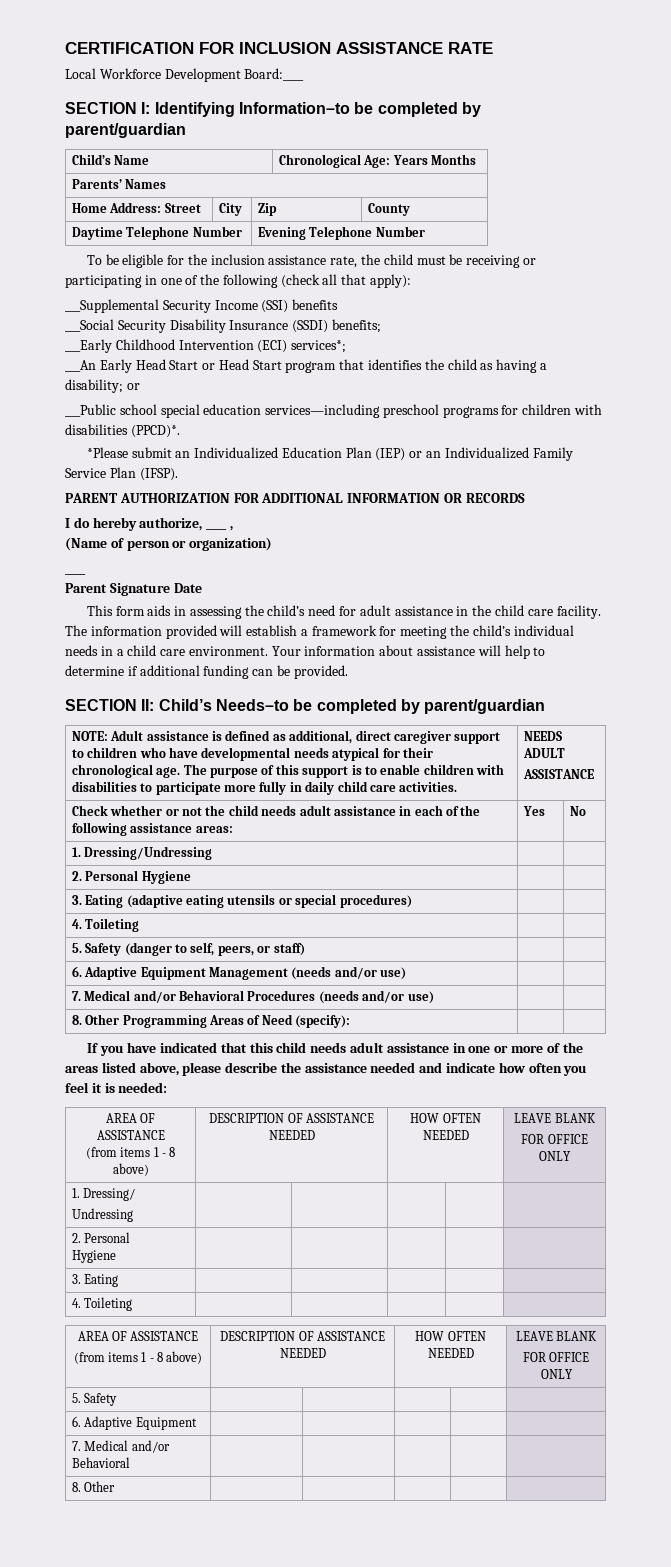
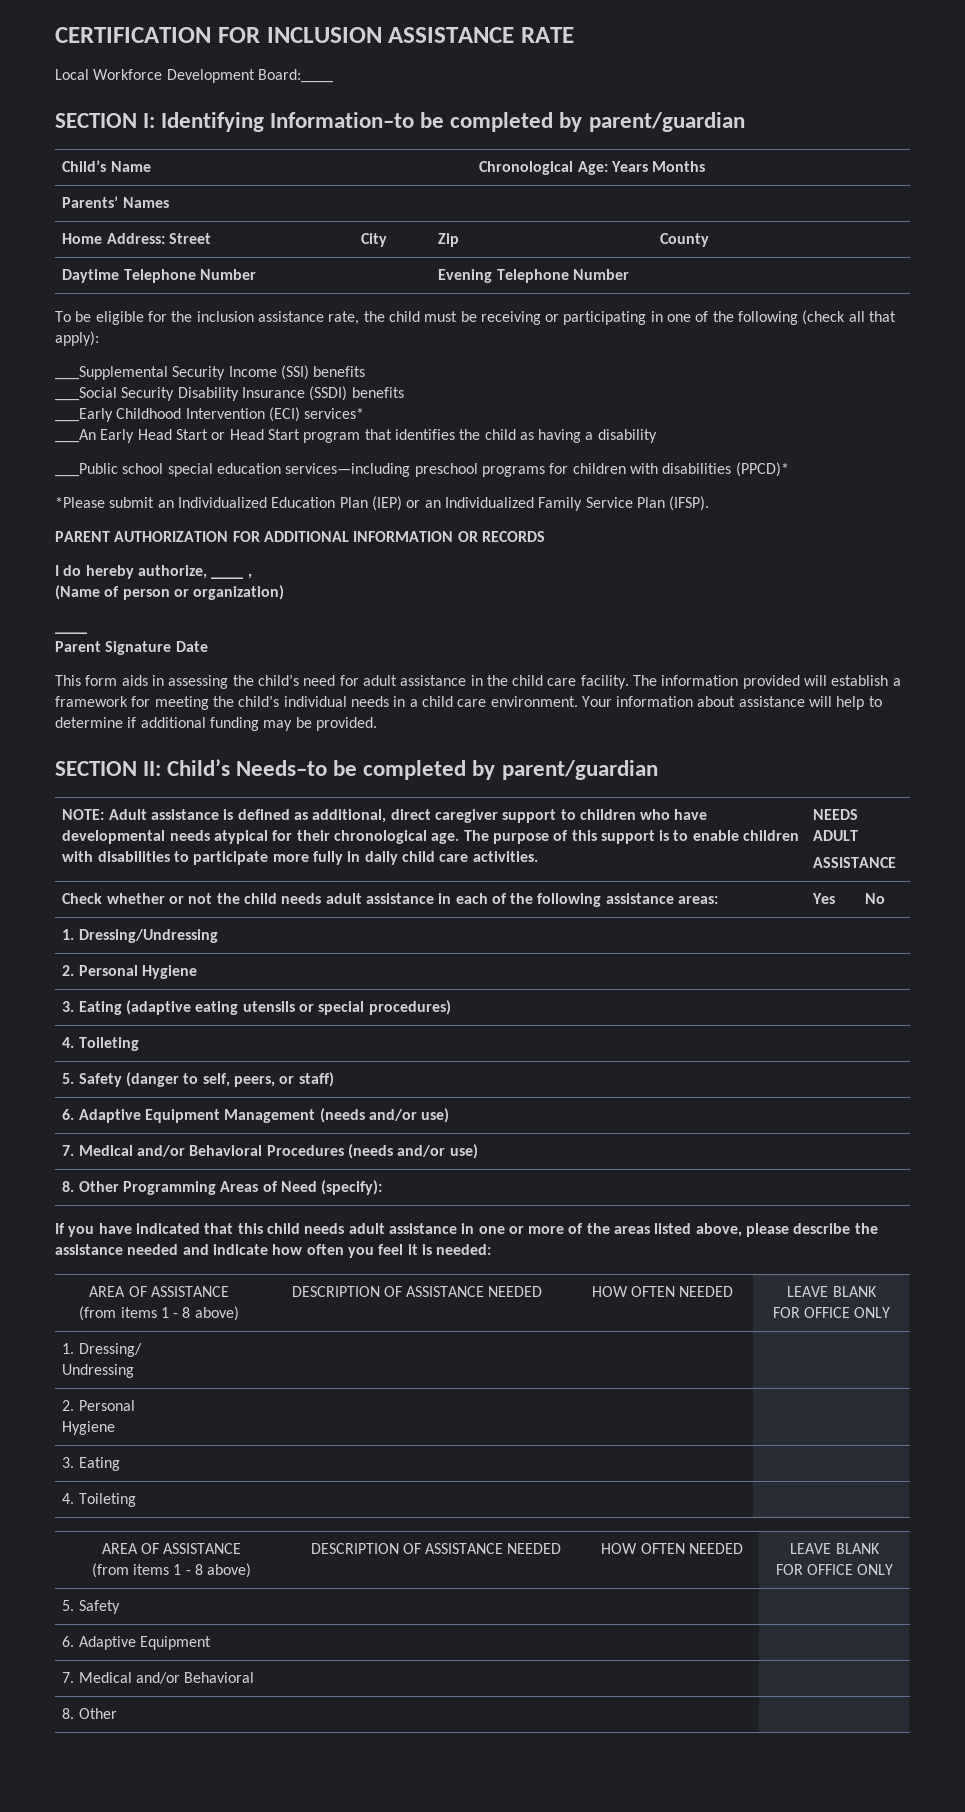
[331,319,381,333] benefits; -> [351,387,404,398] benefits
[291,340,347,353] services*; -> [304,408,365,419] services*
[65,379,140,393] disability; or -> [597,429,657,443] disability
[130,425,180,438] (PPCD)*. -> [735,462,789,477] (PPCD)*
[252,669,274,676] can -> [263,720,293,731] may

